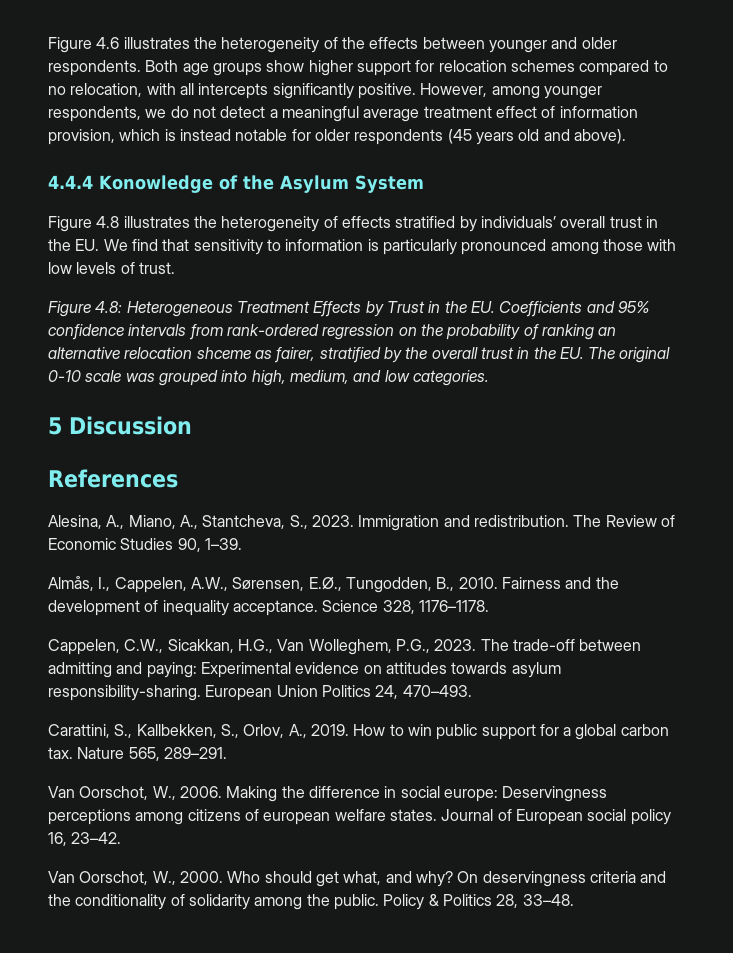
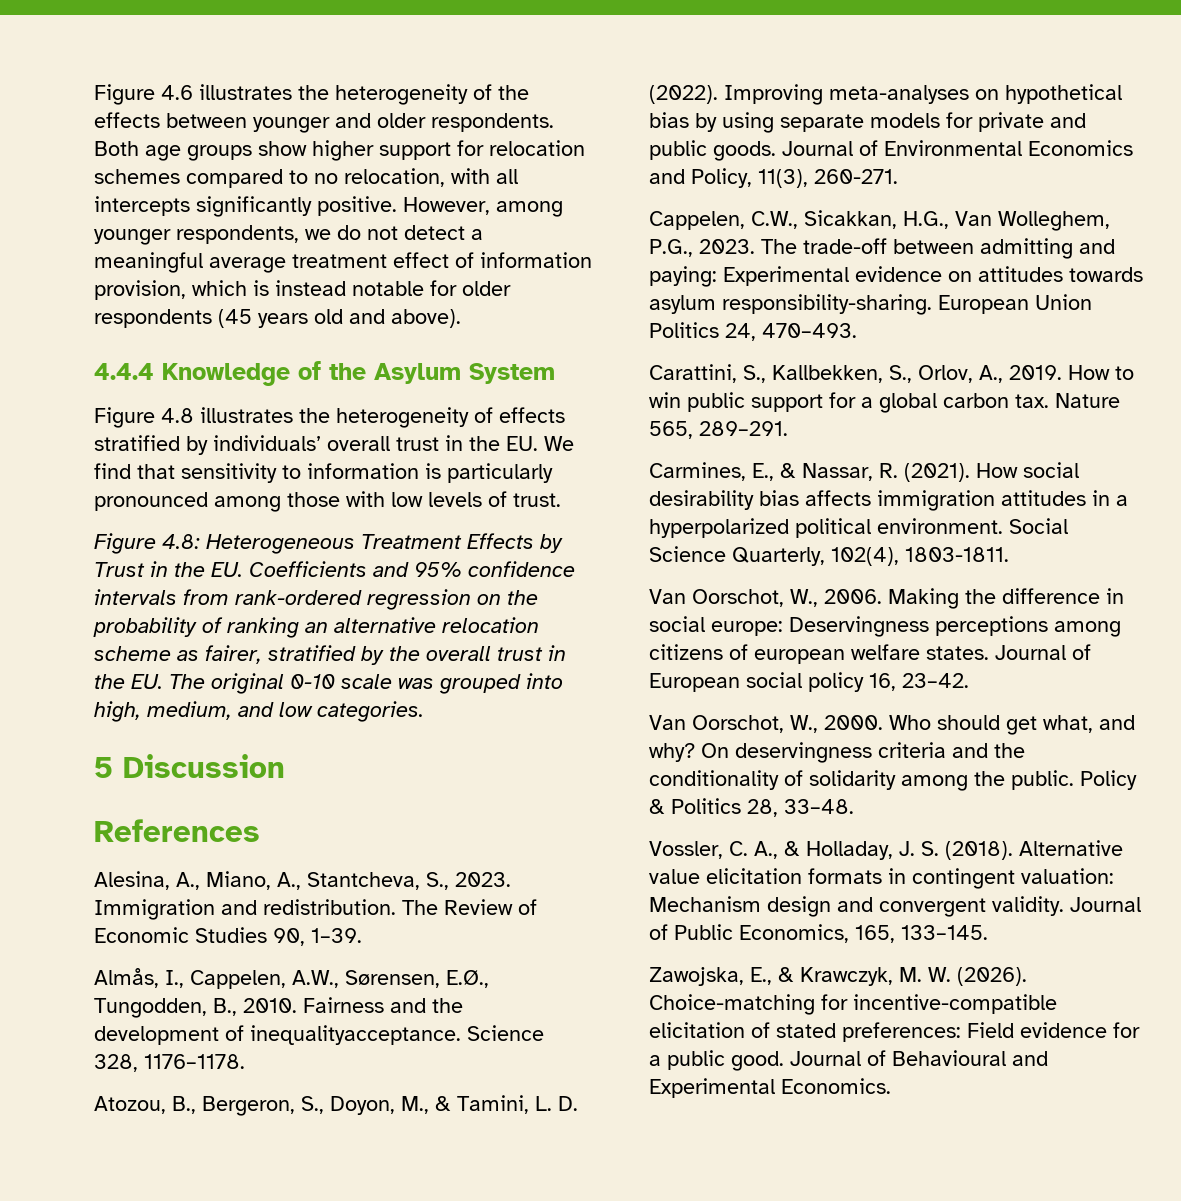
[99,175,213,193] Konowledge -> [162,363,290,386] Knowledge
[196,347,251,359] shceme -> [94,646,171,661] scheme
[162,600,318,616] inequality acceptance. -> [250,1025,461,1045] inequalityacceptance.
(489, 606) none -> [94,1095,578,1116] [649,84,1122,105] [649,112,1086,133] [649,140,1133,161] [649,168,898,188] // Atozou, B., Bergeron, S., Doyon, M., & Tamini, L. D. (2022). Improving meta-analyses on hypothetical bias by using separate models for private and public goods. Journal of Environmental Economics and Policy, 11(3), 260-271.
(227, 753) none -> [649,462,1079,482] [649,490,1128,511] [649,518,1068,538] [649,546,1009,566] // Carmines, E., & Nassar, R. (2021). How social desirability bias affects immigration attitudes in a hyperpolarized political environment. Social Science Quarterly, 102(4), 1803-1811.
(574, 900) none -> [649,840,1123,860] [649,868,1114,889] [649,896,1141,917] [649,924,988,943] [649,967,1027,986] [649,994,1057,1015] [649,1022,1140,1042] [649,1050,1048,1071] [649,1078,891,1098] // Vossler, C. A., & Holladay, J. S. (2018). Alternative value elicitation formats in contingent valuation: Mechanism design and convergent validity. Journal of Public Economics, 165, 133–145. // Zawojska, E., & Krawczyk, M. W. (2026). Choice-matching for incentive-compatible elicitation of stated preferences: Field evidence for a public good. Journal of Behavioural and Experimental Economics.

